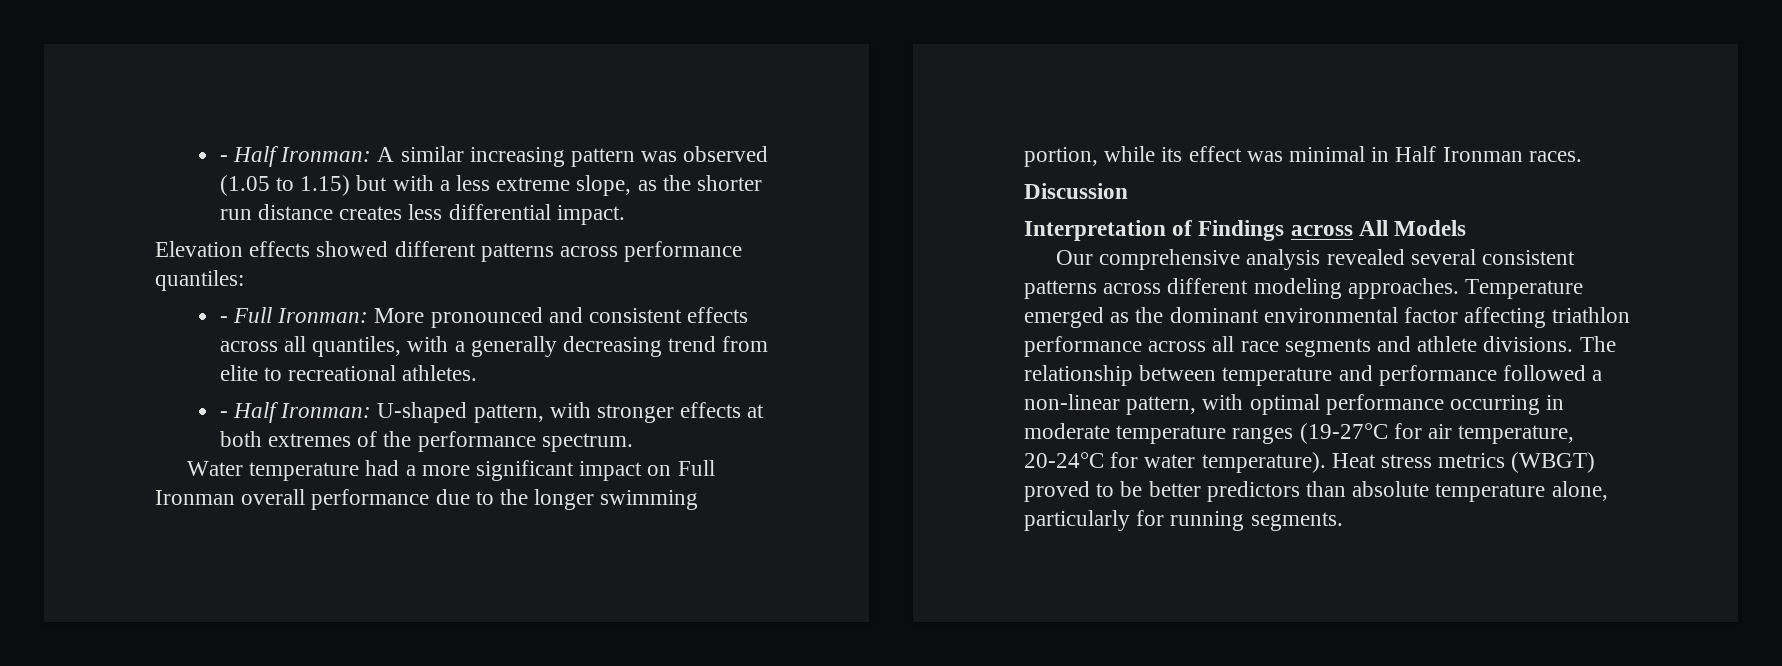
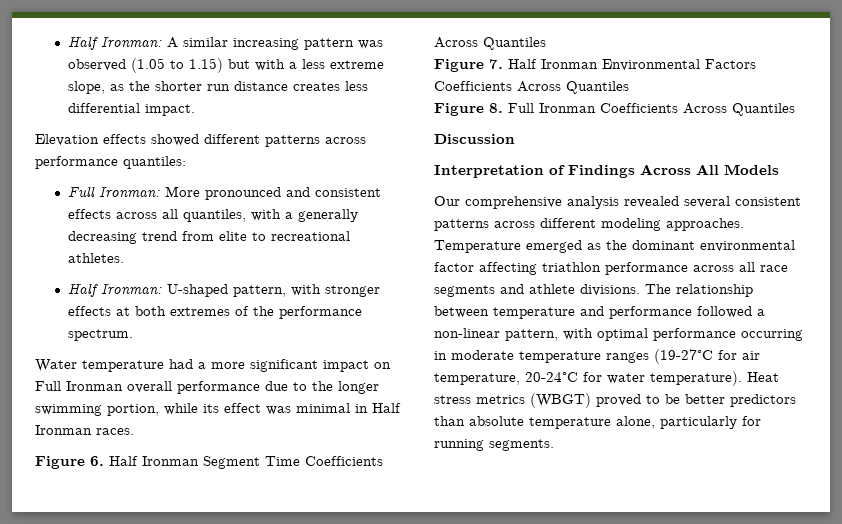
[219,155,228,162] - -> (67, 43) none
[219,316,228,323] - -> (186, 162) none
[219,411,228,418] - -> (124, 258) none
(1582, 156) none -> [35,456,383,469] [434,37,546,50] [434,59,756,72] [434,81,629,94] [434,103,795,116] // Figure 6. Half Ironman Segment Time Coefficients Across Quantiles // Figure 7. Half Ironman Environmental Factors Coefficients Across Quantiles // Figure 8. Full Ironman Coefficients Across Quantiles
[1290,225,1353,236] across -> [640,164,691,175] Across

